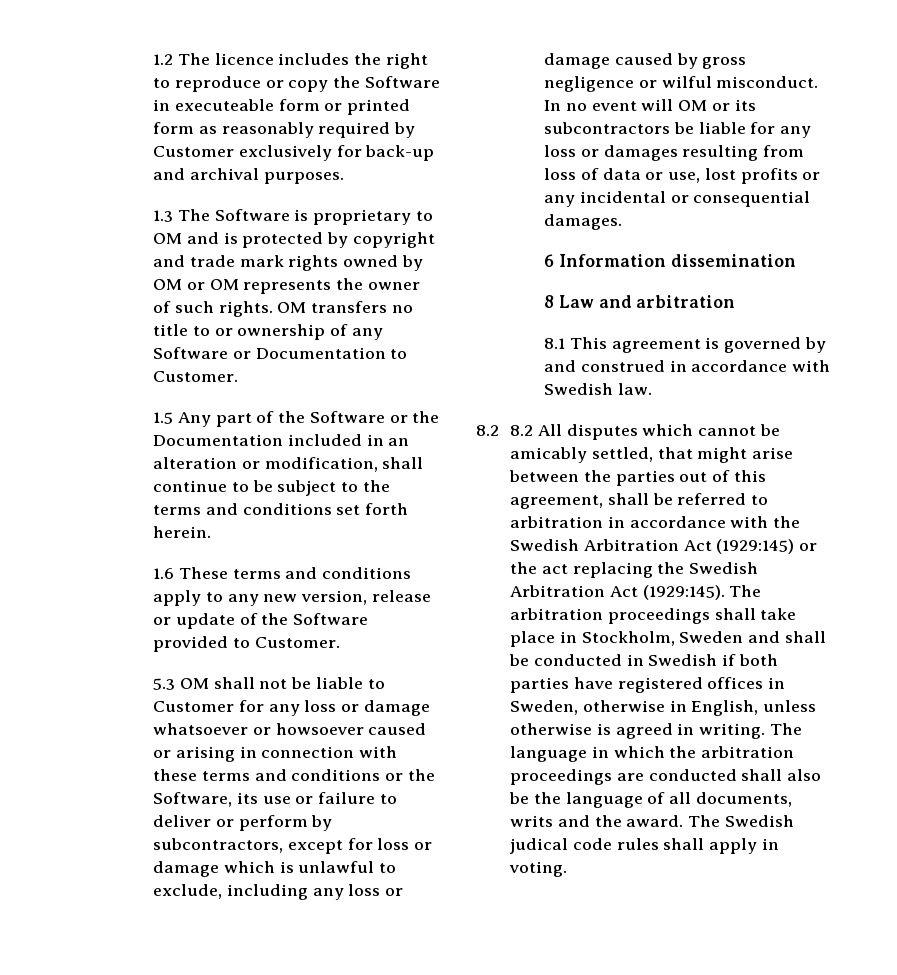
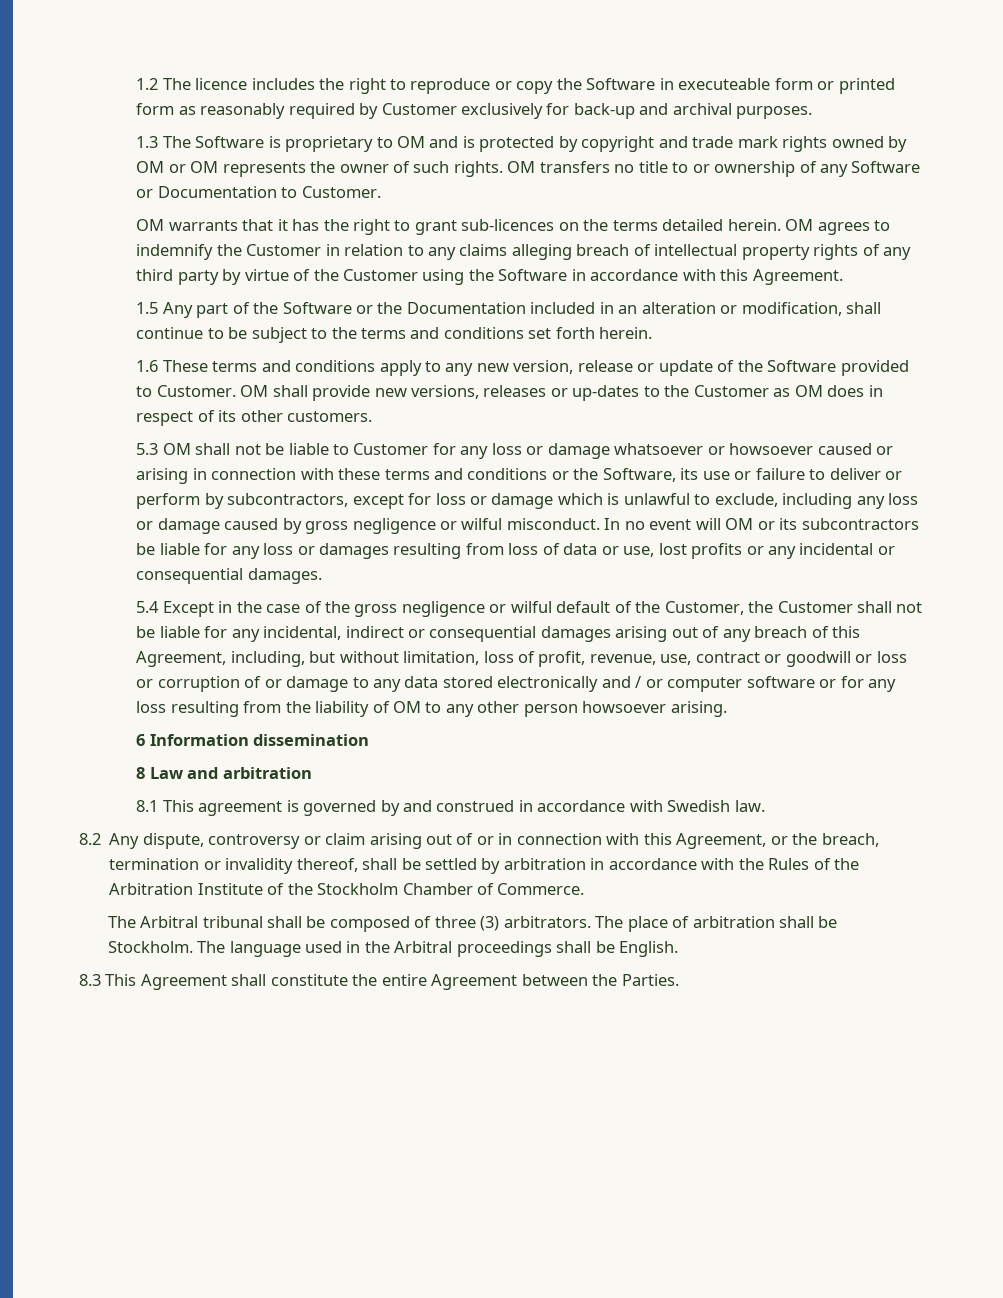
(239, 376) none -> [136,219,890,235] [136,244,912,260] [136,269,843,285] // OM warrants that it has the right to grant sub-licences on the terms detailed herein. OM agrees to indemnify the Customer in relation to any claims alleging breach of intellectual property rights of any third party by virtue of the Customer using the Software in accordance with this Agreement.
(340, 642) none -> [240,385,883,401] [136,410,373,426] OM shall provide new versions, releases or up-dates to the Customer as OM does in respect of its other customers.
(623, 222) none -> [136,601,923,617] [136,626,861,642] [136,651,907,667] [136,676,896,692] [136,701,727,717] // 5.4 Except in the case of the gross negligence or wilful default of the Customer, the Customer shall not be liable for any incidental, indirect or consequential damages arising out of any breach of this Agreement, including, but without limitation, loss of profit, revenue, use, contract or goodwill or loss or corruption of or damage to any data stored electronically and / or computer software or for any loss resulting from the liability of OM to any other person howsoever arising.
[510,424,780,440] [510,447,794,463] [509,470,766,486] [510,493,769,509] 8.2 All disputes which cannot be amicably settled, that might arise between the parties out of this agreement, shall be referred to -> [109,833,879,849] [109,858,501,874] Any dispute, controversy or claim arising out of or in connection with this Agreement, or the breach, termination or invalidity thereof, shall be settled by
[510,539,818,554] [510,562,759,578] [510,585,762,600] [510,608,797,624] [510,631,826,647] [509,654,778,666] [510,677,786,693] [510,700,817,716] [510,723,802,739] [510,746,795,762] [510,769,822,785] [509,792,792,808] [510,815,794,827] [510,838,779,854] [509,861,568,877] Swedish Arbitration Act (1929:145) or the act replacing the Swedish Arbitration Act (1929:145). The arbitration proceedings shall take place in Stockholm, Sweden and shall be conducted in Swedish if both parties have registered offices in Sweden, otherwise in English, unless otherwise is agreed in writing. The language in which the arbitration proceedings are conducted shall also be the language of all documents, writs and the award. The Swedish judical code rules shall apply in voting. -> [768,858,860,870] [109,883,585,895] [107,916,838,932] [107,941,679,957] [79,974,679,990] Rules of the Arbitration Institute of the Stockholm Chamber of Commerce. // The Arbitral tribunal shall be composed of three (3) arbitrators. The place of arbitration shall be Stockholm. The language used in the Arbitral proceedings shall be English. // 8.3 This Agreement shall constitute the entire Agreement between the Parties.

